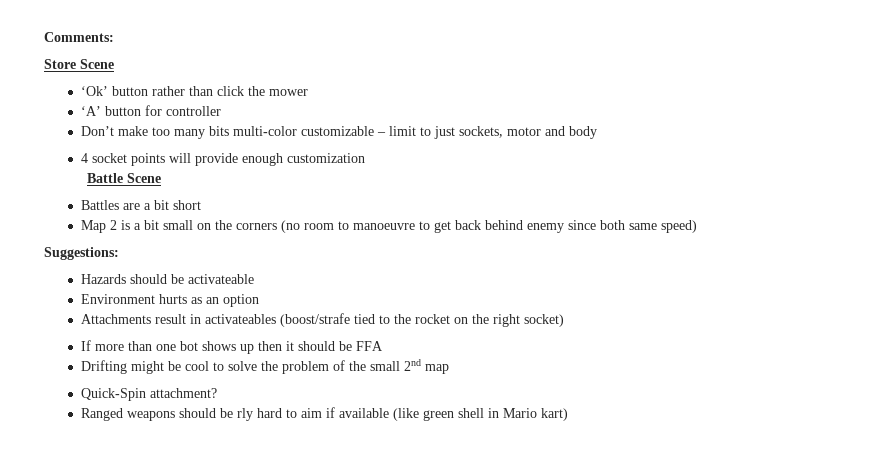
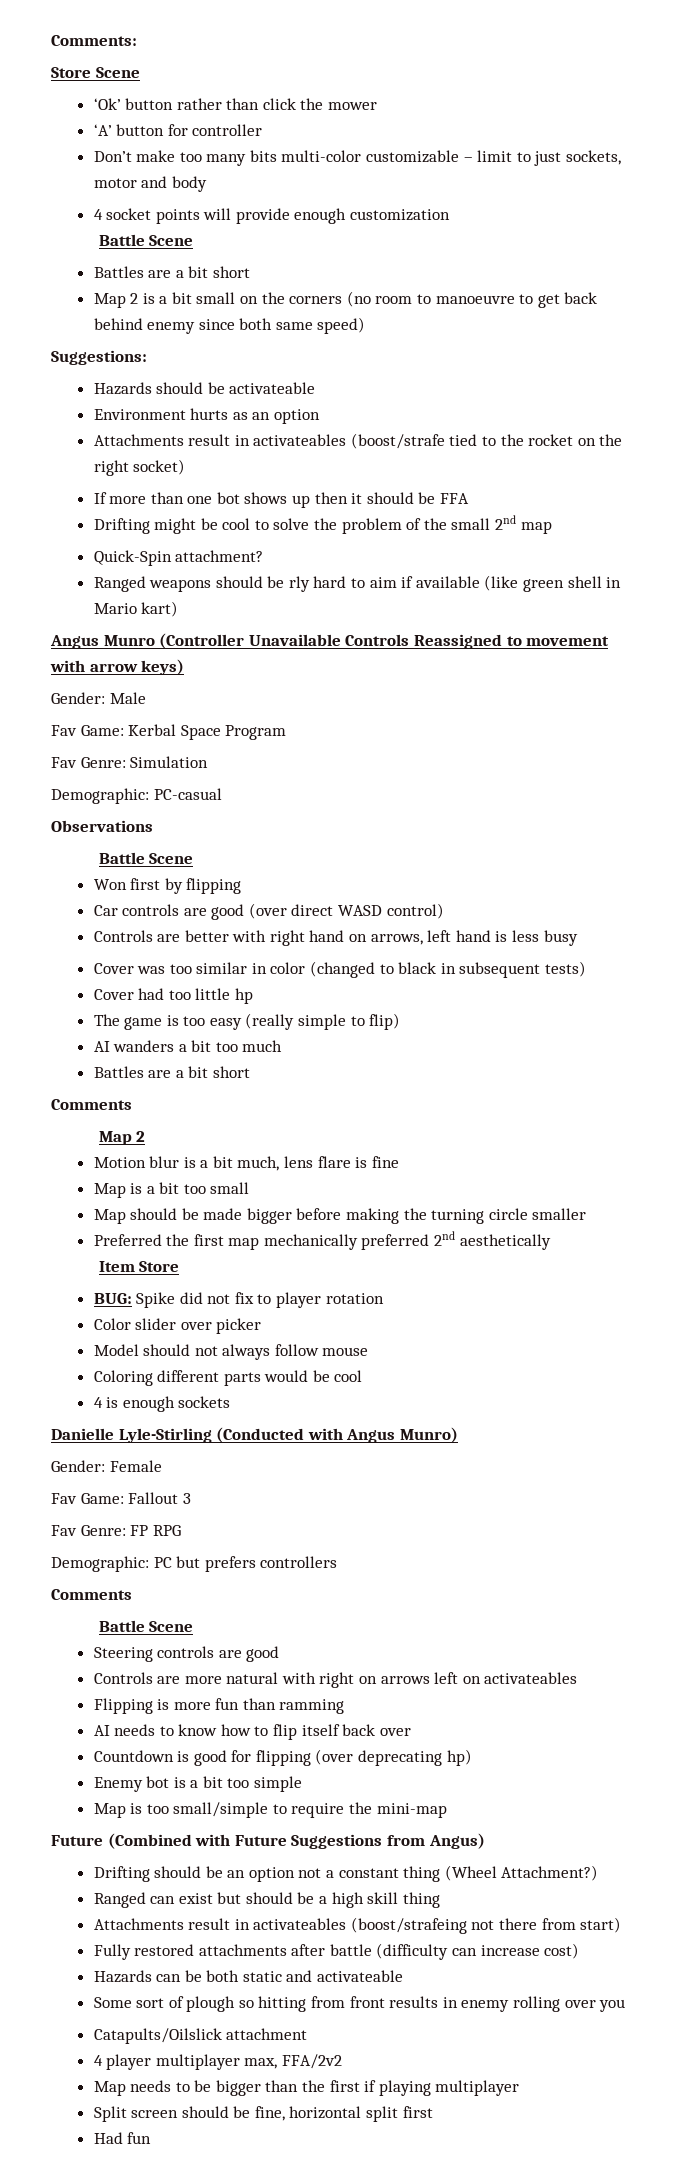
(568, 414) none -> [50,633,610,649] [50,659,185,675] [51,692,146,704] [51,724,287,740] [51,756,209,768] [51,788,222,804] [51,820,153,832] [98,852,194,864] [93,878,242,894] [93,903,444,920] [93,930,578,946] [93,961,587,978] [93,988,253,1004] [93,1013,401,1030] [93,1040,283,1052] [93,1066,250,1078] [51,1099,132,1110] [98,1131,146,1145] [93,1156,399,1171] [93,1182,250,1198] [93,1208,587,1224] [93,1231,551,1250] [98,1261,180,1272] [93,1292,384,1308] [93,1318,262,1334] [93,1344,369,1360] [93,1370,363,1386] [93,1396,231,1412] [51,1427,458,1443] [51,1460,162,1472] [51,1492,191,1504] [51,1525,181,1536] [51,1556,338,1572] [51,1589,132,1600] [98,1620,194,1632] [93,1646,280,1662] [93,1672,578,1688] [93,1698,345,1714] [93,1724,411,1740] [93,1749,472,1766] [93,1776,303,1792] [93,1802,447,1818] [51,1833,485,1849] [93,1865,599,1882] [93,1892,440,1908] [93,1917,622,1934] [93,1943,580,1960] [93,1970,404,1983] [93,1996,626,2012] [93,2028,308,2044] [93,2054,342,2070] [93,2080,520,2096] [93,2106,433,2122] [93,2132,152,2144] // Angus Munro (Controller Unavailable Controls Reassigned to movement with arrow keys) // Gender: Male // Fav Game: Kerbal Space Program // Fav Genre: Simulation // Demographic: PC-casual // Observations // Battle Scene // Won first by flipping // Car controls are good (over direct WASD control) // Controls are better with right hand on arrows, left hand is less busy // Cover was too similar in color (changed to black in subsequent tests) // Cover had too little hp // The game is too easy (really simple to flip) // AI wanders a bit too much // Battles are a bit short // Comments // Map 2 // Motion blur is a bit much, lens flare is fine // Map is a bit too small // Map should be made bigger before making the turning circle smaller // Preferred the first map mechanically preferred 2nd aesthetically // Item Store // BUG: Spike did not fix to player rotation // Color slider over picker // Model should not always follow mouse // Coloring different parts would be cool // 4 is enough sockets // Danielle Lyle-Stirling (Conducted with Angus Munro) // Gender: Female // Fav Game: Fallout 3 // Fav Genre: FP RPG // Demographic: PC but prefers controllers // Comments // Battle Scene // Steering controls are good // Controls are more natural with right on arrows left on activateables // Flipping is more fun than ramming // AI needs to know how to flip itself back over // Countdown is good for flipping (over deprecating hp) // Enemy bot is a bit too simple // Map is too small/simple to require the mini-map // Future (Combined with Future Suggestions from Angus) // Drifting should be an option not a constant thing (Wheel Attachment?) // Ranged can exist but should be a high skill thing // Attachments result in activateables (boost/strafeing not there from start) // Fully restored attachments after battle (difficulty can increase cost) // Hazards can be both static and activateable // Some sort of plough so hitting from front results in enemy rolling over you // Catapults/Oilslick attachment // 4 player multiplayer max, FFA/2v2 // Map needs to be bigger than the first if playing multiplayer // Split screen should be fine, horizontal split first // Had fun

